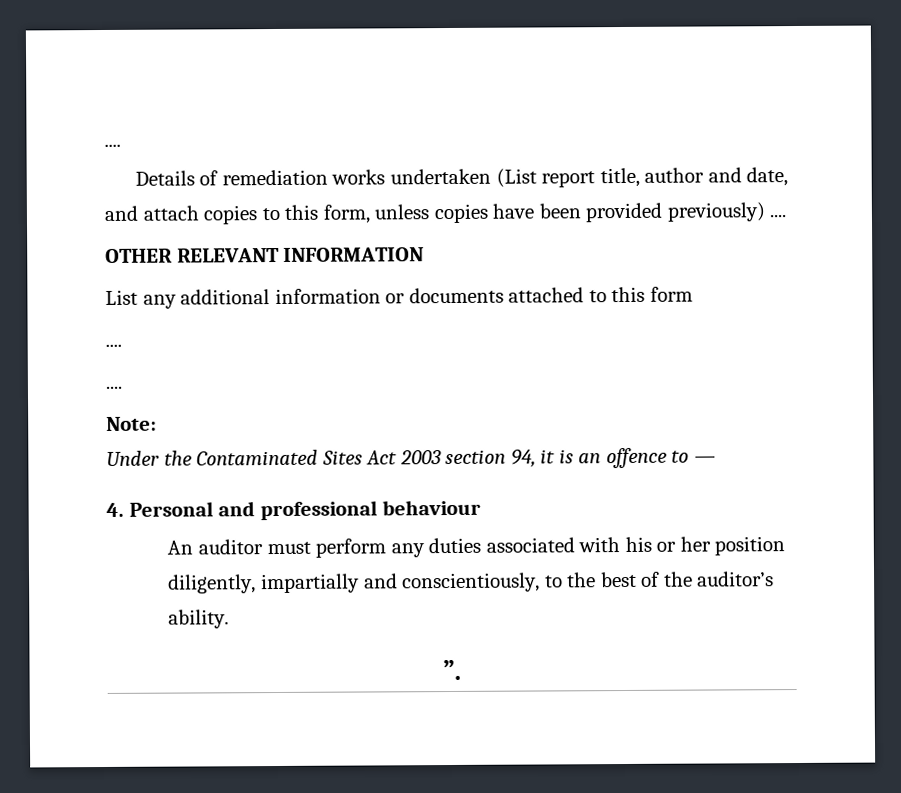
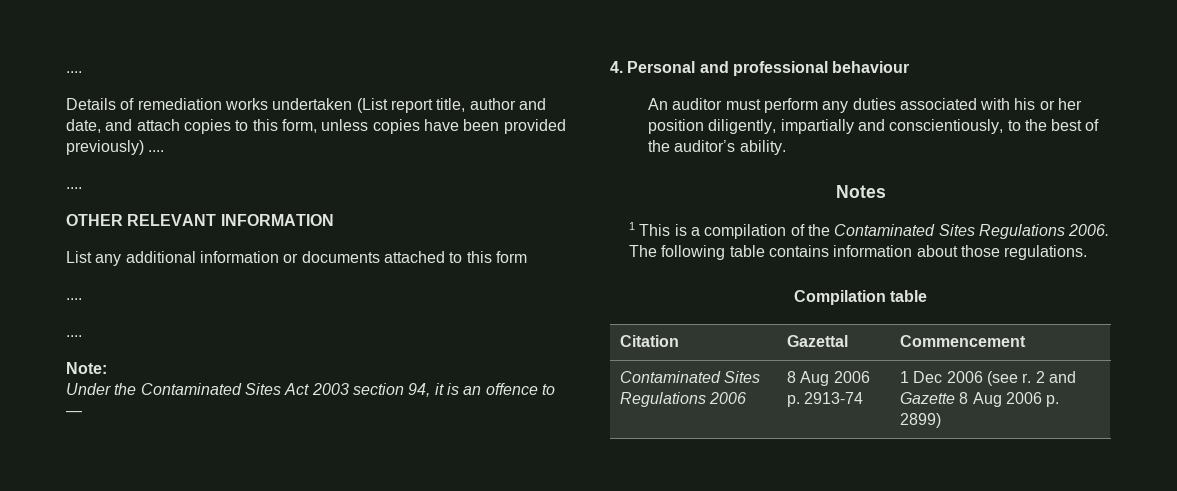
(787, 216) none -> [66,187,82,189] // ....
[443,659,461,681] ”. -> [835,185,886,198] [628,222,1110,239] [628,245,1088,260] [793,290,928,305] [620,335,680,347] [787,335,849,347] [900,335,1027,347] [620,371,761,383] [620,392,747,407] [787,371,870,386] [787,392,864,407] [900,371,1077,386] [900,392,1060,407] [900,413,942,428] Notes // 1 This is a compilation of the Contaminated Sites Regulations 2006. The following table contains information about those regulations. // Compilation table // Citation | Gazettal | Commencement // Contaminated Sites Regulations 2006 | 8 Aug 2006 p. 2913-74 | 1 Dec 2006 (see r. 2 and Gazette 8 Aug 2006 p. 2899)

